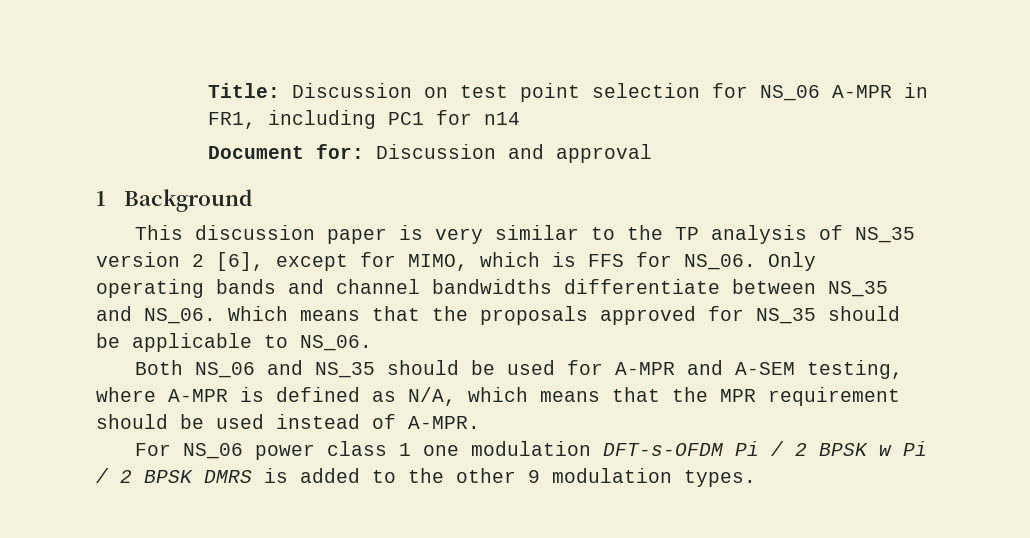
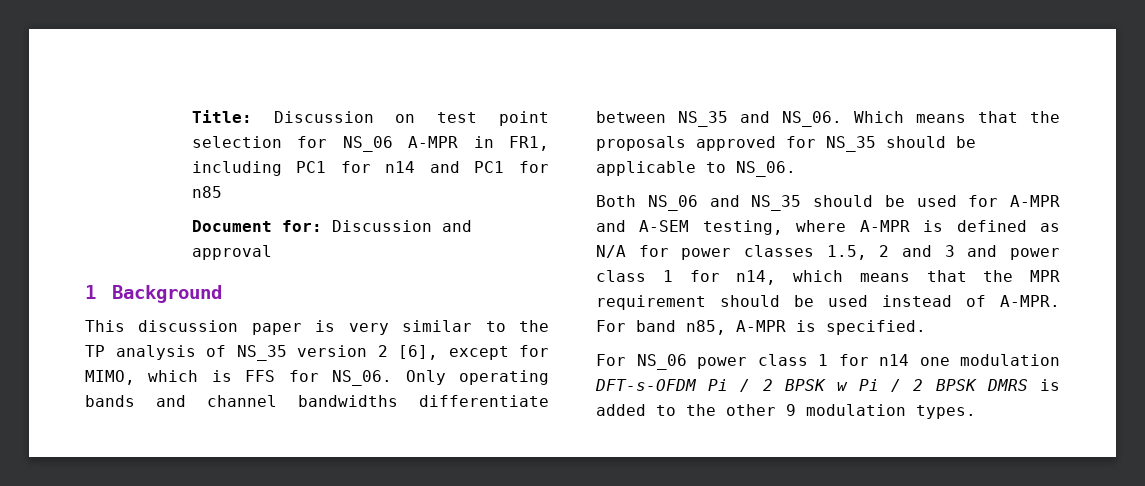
(520, 118) none -> [429,161,549,173] [191,186,222,198] and PC1 for n85
[408,387,456,406] N/A, -> [596,245,1060,260] [596,270,777,285] N/A for power classes 1.5, 2 and 3 and power class 1 for n14,
(480, 422) none -> [596,320,926,335] For band n85, A-MPR is specified.
(412, 449) none -> [838,354,909,366] for n14

